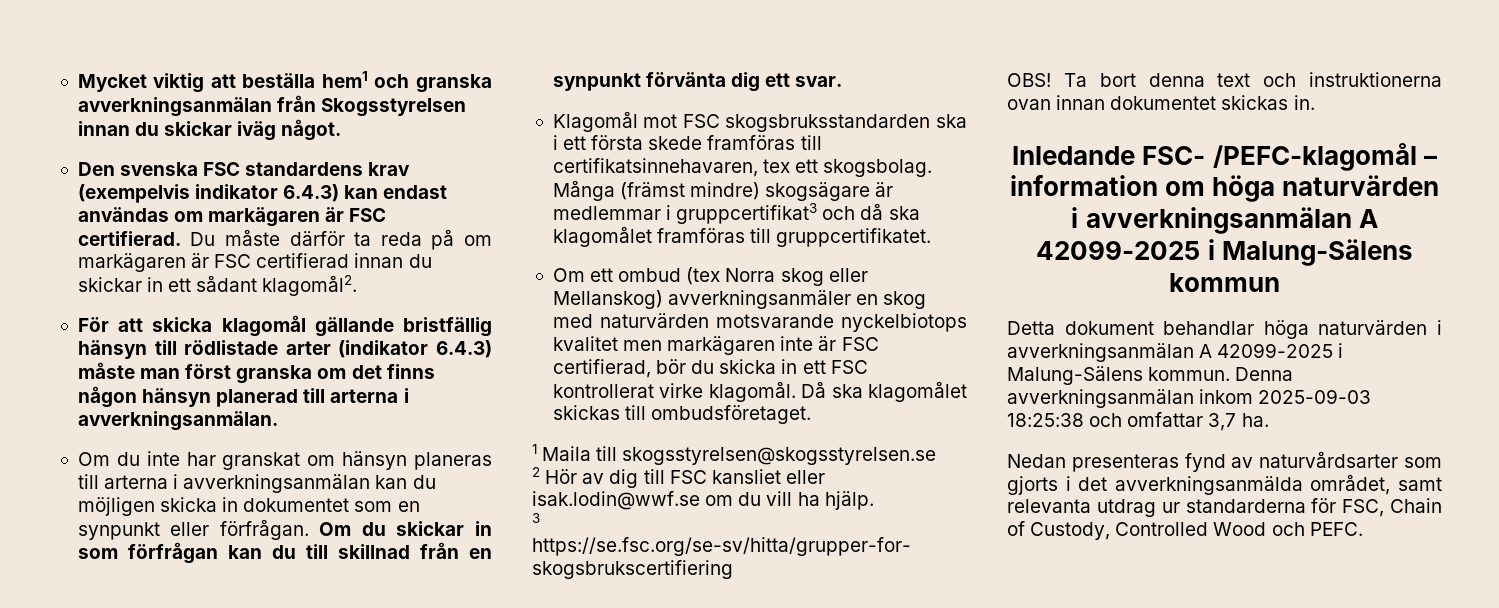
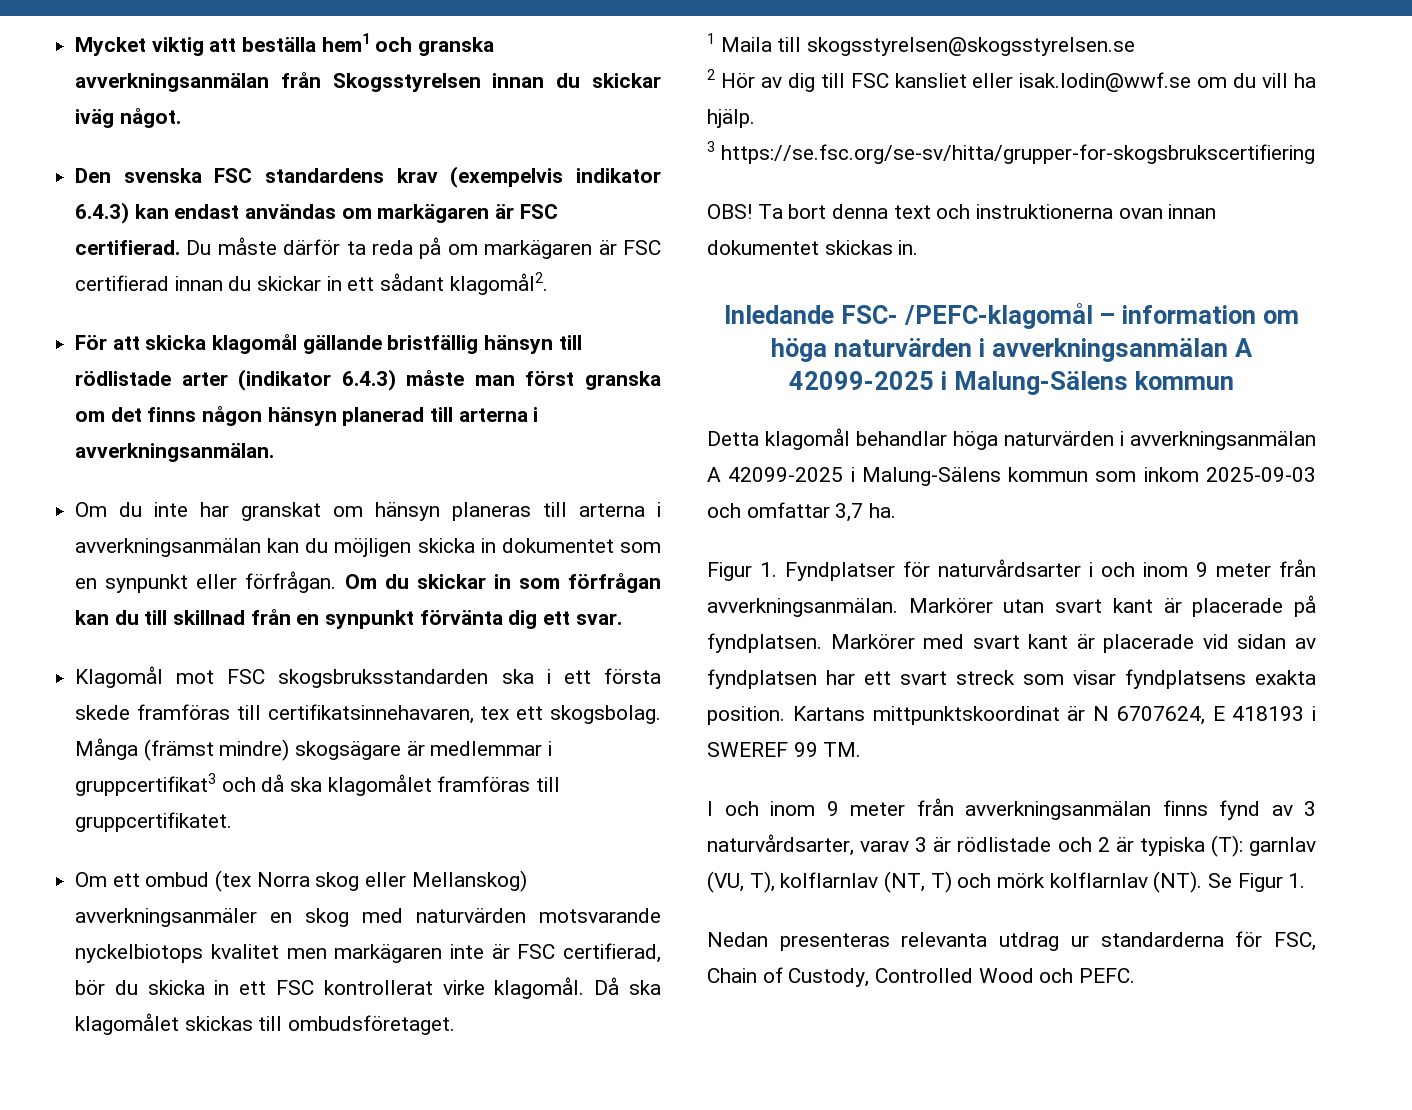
[1064,321,1154,335] dokument -> [765,428,850,450] klagomål
[1148,367,1294,381] [1007,389,1194,408] kommun. Denna avverkningsanmälan -> [1008,467,1137,482] kommun som
[1007,413,1084,427] 18:25:38 -> (1316, 474) none
[1007,451,1442,472] [1007,474,1442,495] Nedan presenteras fynd av naturvårdsarter som gjorts i det avverkningsanmälda området, samt -> [707,559,1316,581] [707,595,1316,617] [707,633,1316,653] [707,669,1316,689] [707,706,1316,725] [707,742,862,757] [707,798,1316,820] [707,834,1316,857] [707,871,1306,893] [707,932,890,951] Figur 1. Fyndplatser för naturvårdsarter i och inom 9 meter från avverkningsanmälan. Markörer utan svart kant är placerade på fyndplatsen. Markörer med svart kant är placerade vid sidan av fyndplatsen har ett svart streck som visar fyndplatsens exakta position. Kartans mittpunktskoordinat är N 6707624, E 418193 i SWEREF 99 TM. // I och inom 9 meter från avverkningsanmälan finns fynd av 3 naturvårdsarter, varav 3 är rödlistade och 2 är typiska (T): garnlav (VU, T), kolflarnlav (NT, T) och mörk kolflarnlav (NT). Se Figur 1. // Nedan presenteras

